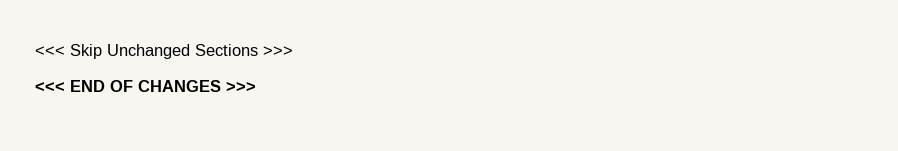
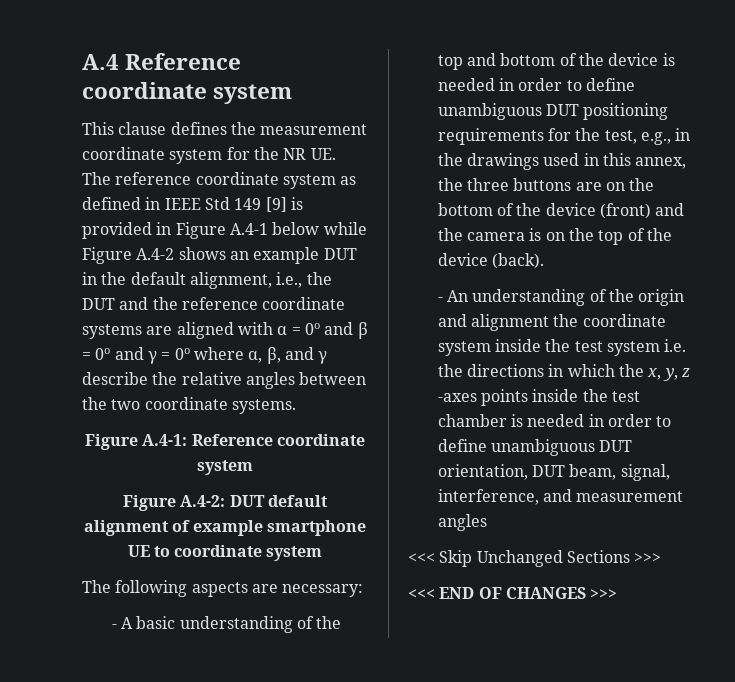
(35, 51) none -> [82,53,242,70] [82,82,293,104] [82,122,368,135] [82,147,336,164] [82,172,357,189] [82,197,303,212] [82,222,367,239] [82,247,357,264] [82,272,332,289] [82,297,346,310] [82,322,368,339] [82,347,328,364] [82,372,367,389] [82,397,296,414] [85,434,365,450] [197,460,253,475] [123,495,328,511] [83,520,367,536] [127,545,323,561] [82,580,364,597] [111,616,342,633] [437,53,675,70] [437,78,636,91] [437,103,669,120] [437,128,691,145] [437,153,687,170] [437,178,655,191] [437,203,685,219] [437,228,673,245] [437,253,545,269] [437,289,685,306] [437,314,666,331] [437,339,687,356] [437,364,691,381] [437,389,641,406] [437,414,672,427] [437,439,633,456] [437,464,670,481] [437,489,684,505] [437,514,487,531] A.4 Reference coordinate system // This clause defines the measurement coordinate system for the NR UE. The reference coordinate system as defined in IEEE Std 149 [9] is provided in Figure A.4-1 below while Figure A.4-2 shows an example DUT in the default alignment, i.e., the DUT and the reference coordinate systems are aligned with α = 0o and β = 0o and γ = 0o where α, β, and γ describe the relative angles between the two coordinate systems. // Figure A.4-1: Reference coordinate system // Figure A.4-2: DUT default alignment of example smartphone UE to coordinate system // The following aspects are necessary: // - A basic understanding of the top and bottom of the device is needed in order to define unambiguous DUT positioning requirements for the test, e.g., in the drawings used in this annex, the three buttons are on the bottom of the device (front) and the camera is on the top of the device (back). // - An understanding of the origin and alignment the coordinate system inside the test system i.e. the directions in which the x, y, z -axes points inside the test chamber is needed in order to define unambiguous DUT orientation, DUT beam, signal, interference, and measurement angles //

